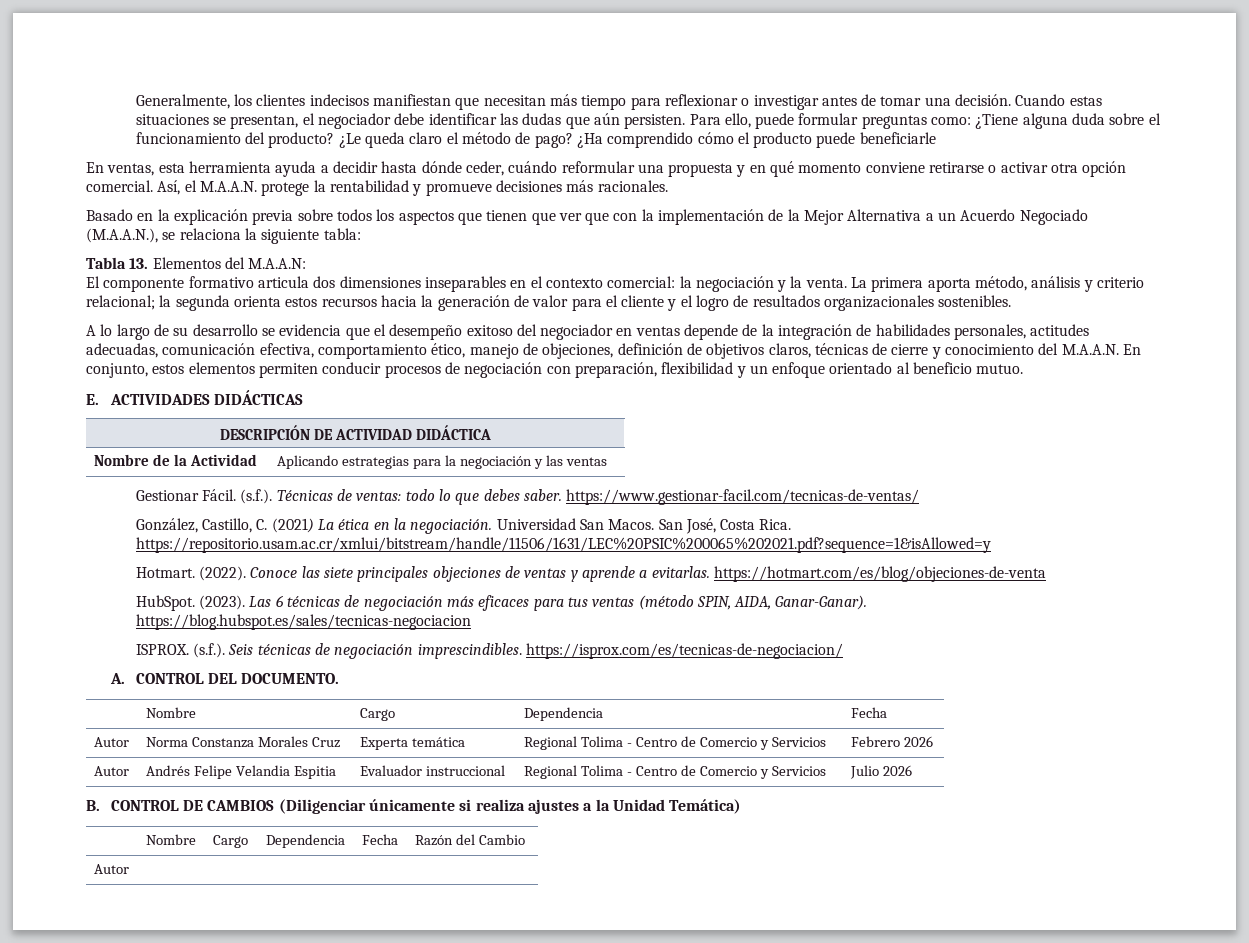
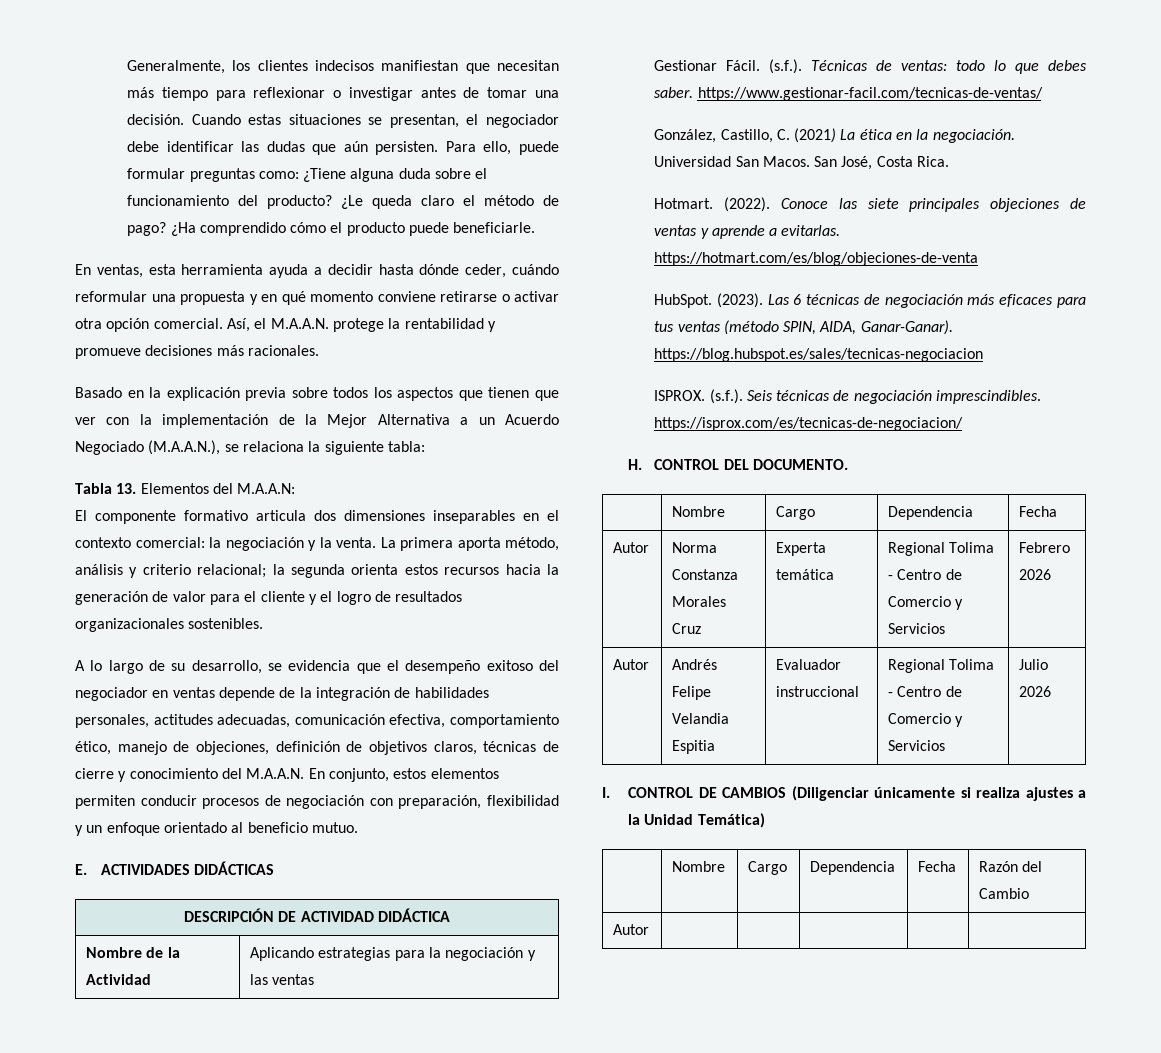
[859,132,936,144] beneficiarle -> [453,222,536,233] beneficiarle.
[585,212,610,225] que -> (96, 421) none
[192,324,258,336] desarrollo -> [191,660,262,674] desarrollo,
[135,537,991,553] https://repositorio.usam.ac.cr/xmlui/bitstream/handle/11506/1631/LEC%20PSIC%200065%202021.pdf?sequence=1&isAllowed=y -> (950, 161) none
[109,673,125,684] A. -> [628,459,643,470] H.
[86,800,100,811] B. -> [602,787,610,798] I.

